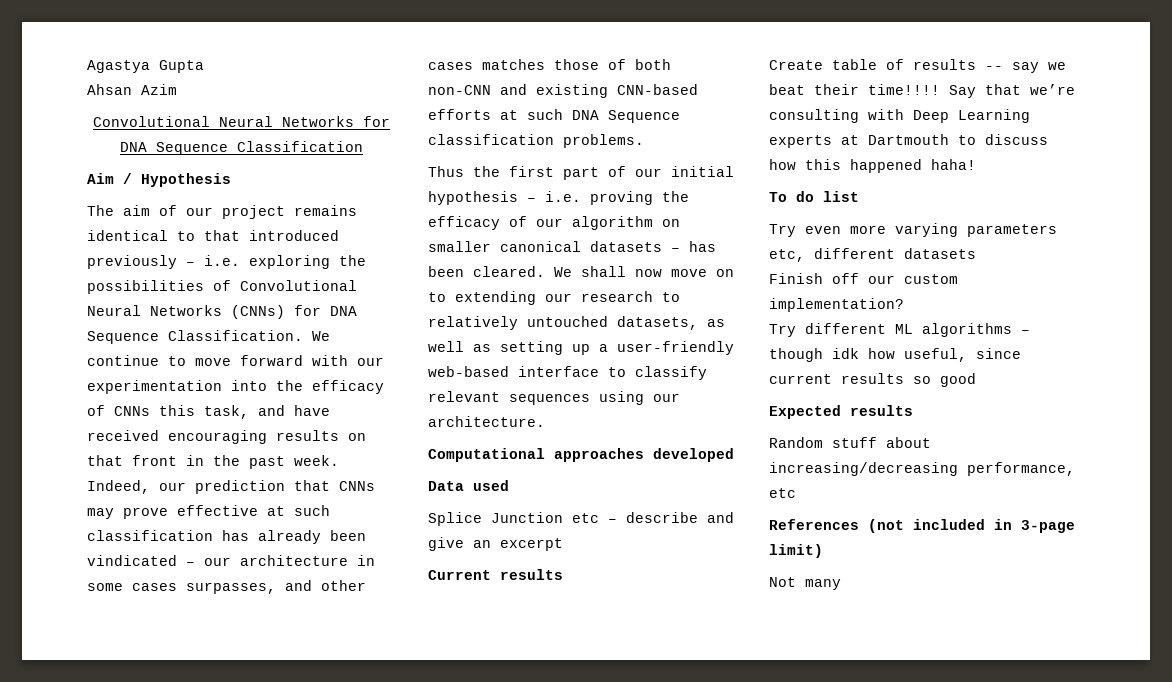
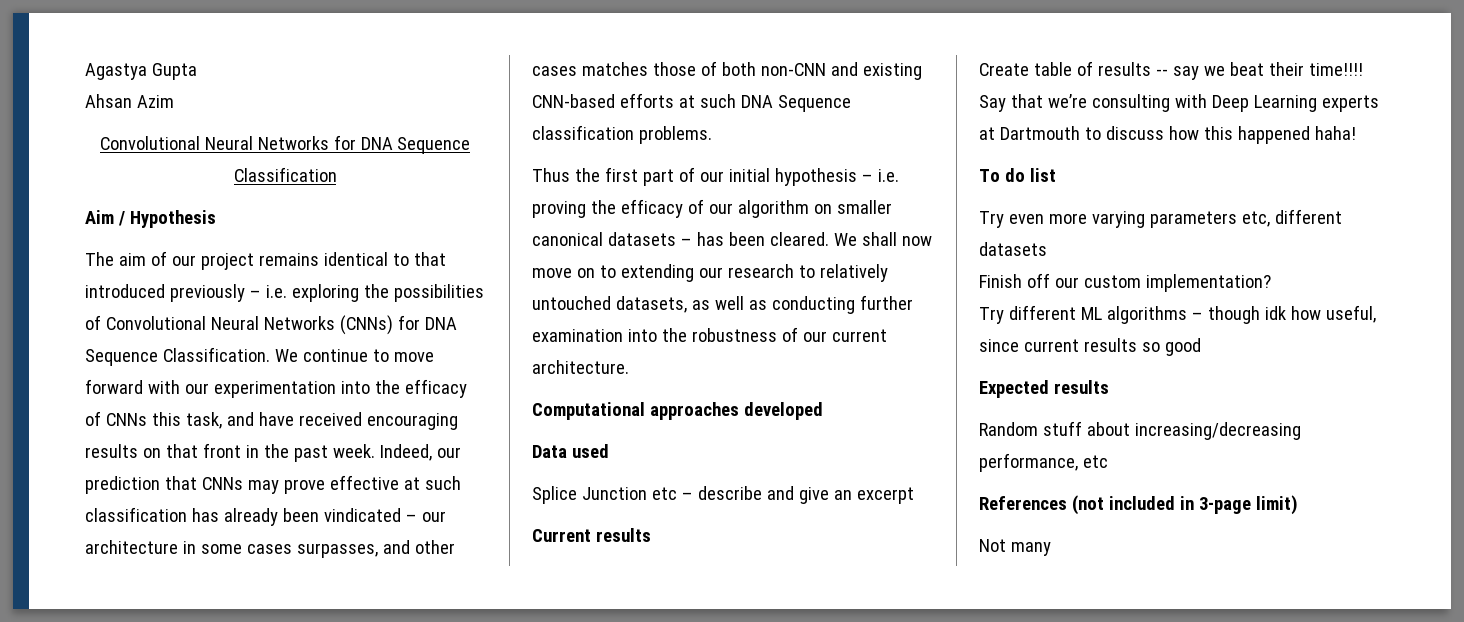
[500,341,734,355] [428,366,707,380] [428,391,680,405] setting up a user-friendly web-based interface to classify relevant sequences using our -> [771,295,913,314] [532,327,887,342] conducting further examination into the robustness of our current

